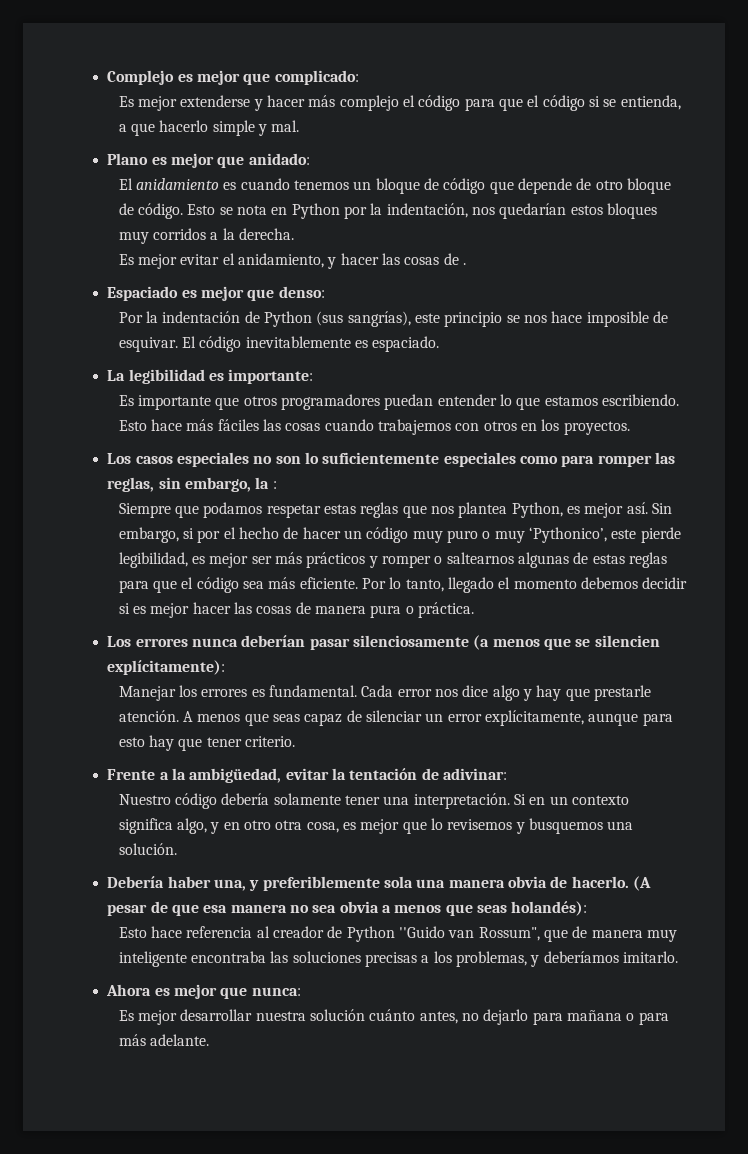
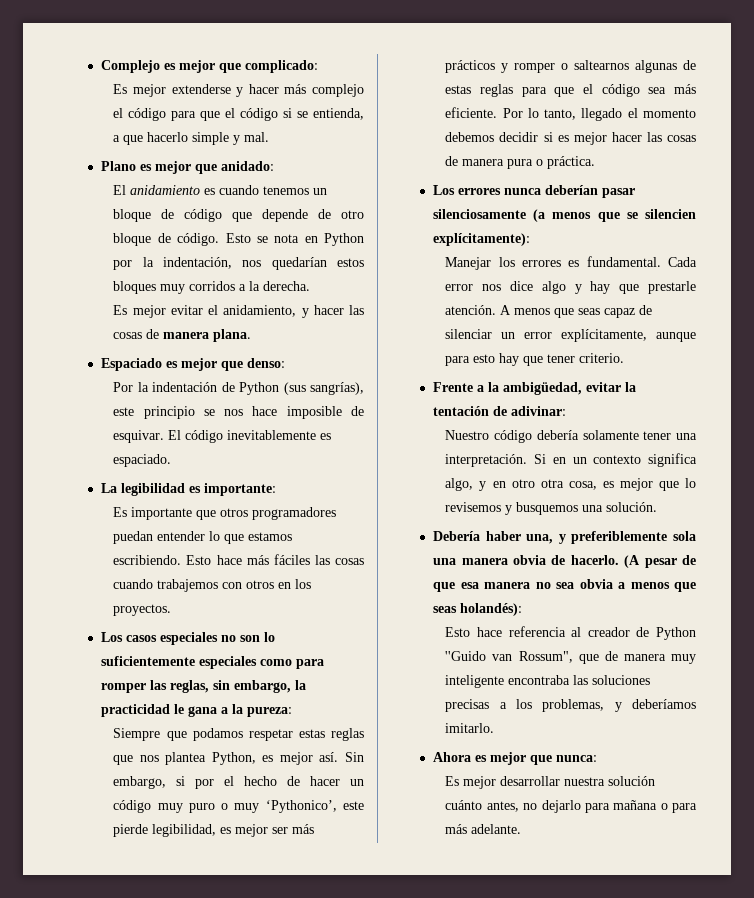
[462,263,466,265] . -> [163,329,252,342] manera plana.
[272,481,277,489] : -> [101,704,293,717] practicidad le gana a la pureza:

